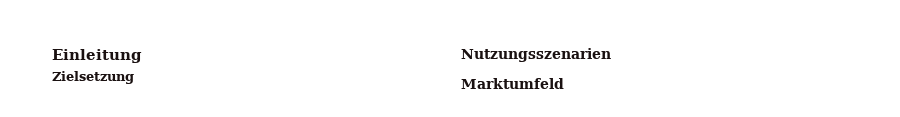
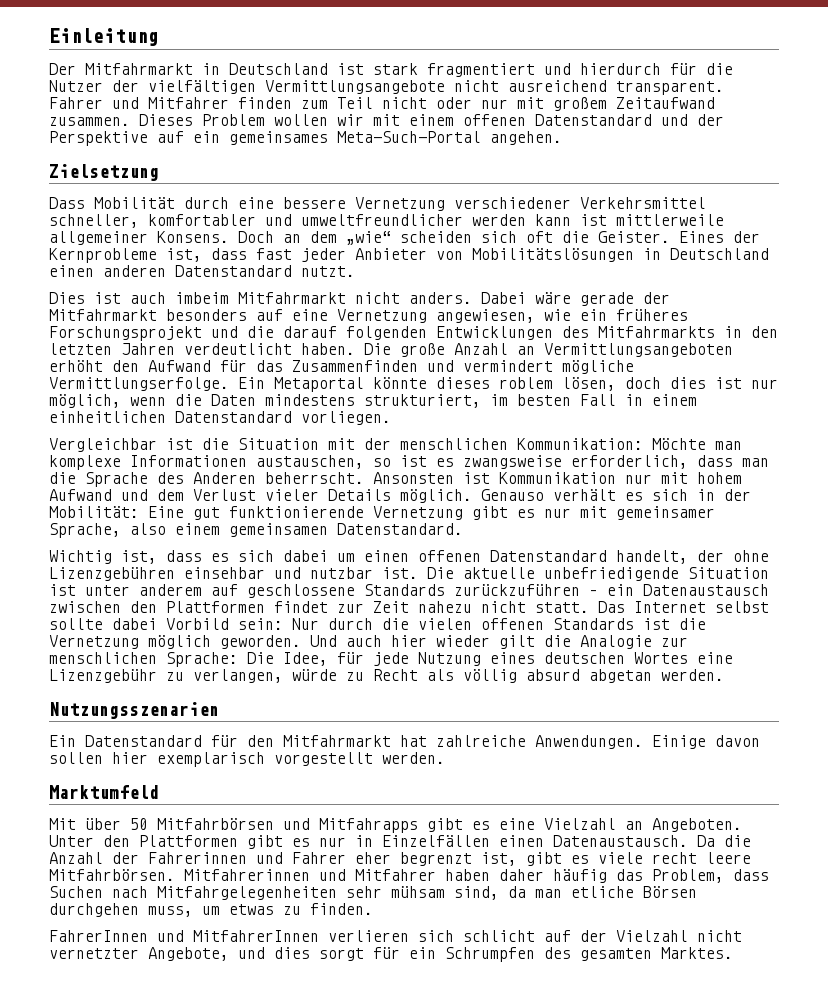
[52,71,134,84] [461,48,611,62] [461,78,564,89] Zielsetzung // Nutzungsszenarien // Marktumfeld -> [49,63,733,77] [49,80,724,95] [49,97,715,111] [49,114,724,126] [49,131,562,146] [49,164,159,181] [49,197,706,211] [49,214,724,228] [49,231,760,245] [49,248,769,263] [49,265,355,277] [49,292,670,306] [49,309,688,323] [49,326,778,341] [49,343,733,357] [49,360,634,374] [49,377,778,392] [49,394,697,408] [49,411,391,425] [49,438,742,452] [49,455,769,470] [49,472,742,487] [49,489,751,503] [49,506,715,520] [49,523,463,538] [49,550,769,564] [49,567,769,581] [49,584,769,598] [49,601,769,613] [49,618,706,630] [49,635,688,649] [49,652,733,667] [49,669,724,683] [49,702,219,719] [49,735,760,749] [49,752,445,767] [49,785,159,799] [49,818,742,833] [49,835,751,849] [49,852,751,866] [49,869,769,883] [49,886,697,900] [49,903,373,917] [49,930,742,942] [49,947,733,962] Der Mitfahrmarkt in Deutschland ist stark fragmentiert und hierdurch für die Nutzer der vielfältigen Vermittlungsangebote nicht ausreichend transparent. Fahrer und Mitfahrer finden zum Teil nicht oder nur mit großem Zeitaufwand zusammen. Dieses Problem wollen wir mit einem offenen Datenstandard und der Perspektive auf ein gemeinsames Meta-Such-Portal angehen. // Zielsetzung // Dass Mobilität durch eine bessere Vernetzung verschiedener Verkehrsmittel schneller, komfortabler und umweltfreundlicher werden kann ist mittlerweile allgemeiner Konsens. Doch an dem „wie“ scheiden sich oft die Geister. Eines der Kernprobleme ist, dass fast jeder Anbieter von Mobilitätslösungen in Deutschland einen anderen Datenstandard nutzt. // Dies ist auch imbeim Mitfahrmarkt nicht anders. Dabei wäre gerade der Mitfahrmarkt besonders auf eine Vernetzung angewiesen, wie ein früheres Forschungsprojekt und die darauf folgenden Entwicklungen des Mitfahrmarkts in den letzten Jahren verdeutlicht haben. Die große Anzahl an Vermittlungsangeboten erhöht den Aufwand für das Zusammenfinden und vermindert mögliche Vermittlungserfolge. Ein Metaportal könnte dieses roblem lösen, doch dies ist nur möglich, wenn die Daten mindestens strukturiert, im besten Fall in einem einheitlichen Datenstandard vorliegen. // Vergleichbar ist die Situation mit der menschlichen Kommunikation: Möchte man komplexe Informationen austauschen, so ist es zwangsweise erforderlich, dass man die Sprache des Anderen beherrscht. Ansonsten ist Kommunikation nur mit hohem Aufwand und dem Verlust vieler Details möglich. Genauso verhält es sich in der Mobilität: Eine gut funktionierende Vernetzung gibt es nur mit gemeinsamer Sprache, also einem gemeinsamen Datenstandard. // Wichtig ist, dass es sich dabei um einen offenen Datenstandard handelt, der ohne Lizenzgebühren einsehbar und nutzbar ist. Die aktuelle unbefriedigende Situation ist unter anderem auf geschlossene Standards zurückzuführen – ein Datenaustausch zwischen den Plattformen findet zur Zeit nahezu nicht statt. Das Internet selbst sollte dabei Vorbild sein: Nur durch die vielen offenen Standards ist die Vernetzung möglich geworden. Und auch hier wieder gilt die Analogie zur menschlichen Sprache: Die Idee, für jede Nutzung eines deutschen Wortes eine Lizenzgebühr zu verlangen, würde zu Recht als völlig absurd abgetan werden. // Nutzungsszenarien // Ein Datenstandard für den Mitfahrmarkt hat zahlreiche Anwendungen. Einige davon sollen hier exemplarisch vorgestellt werden. // Marktumfeld // Mit über 50 Mitfahrbörsen und Mitfahrapps gibt es eine Vielzahl an Angeboten. Unter den Plattformen gibt es nur in Einzelfällen einen Datenaustausch. Da die Anzahl der Fahrerinnen und Fahrer eher begrenzt ist, gibt es viele recht leere Mitfahrbörsen. Mitfahrerinnen und Mitfahrer haben daher häufig das Problem, dass Suchen nach Mitfahrgelegenheiten sehr mühsam sind, da man etliche Börsen durchgehen muss, um etwas zu finden. // FahrerInnen und MitfahrerInnen verlieren sich schlicht auf der Vielzahl nicht vernetzter Angebote, und dies sorgt für ein Schrumpfen des gesamten Marktes.

